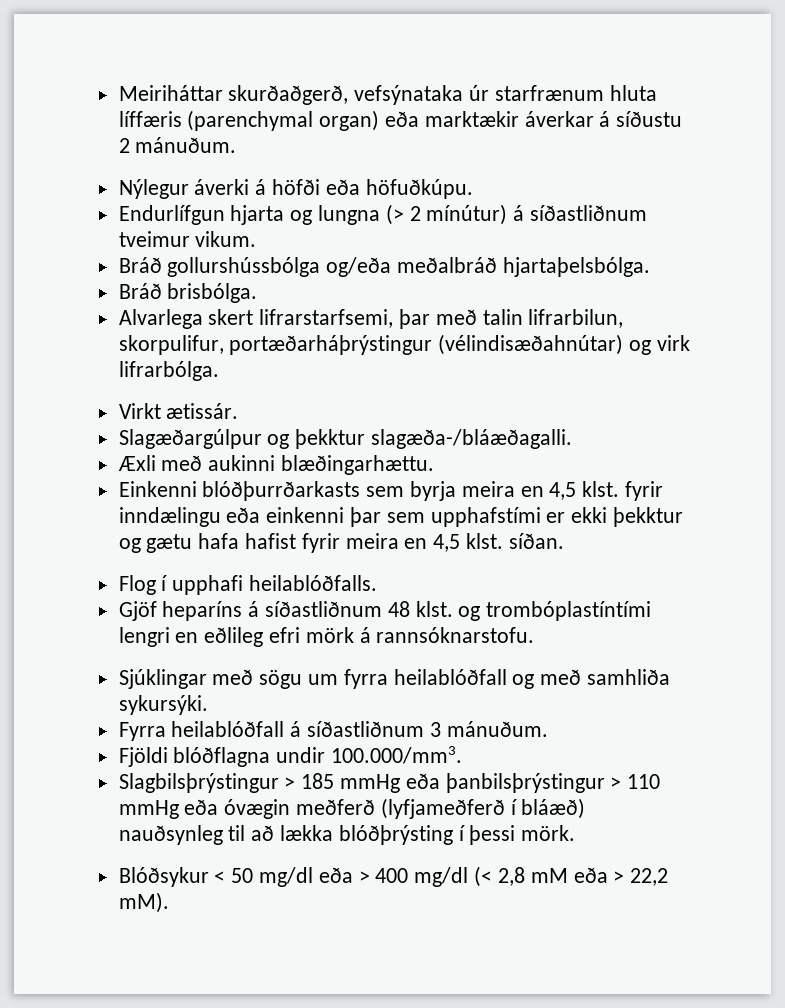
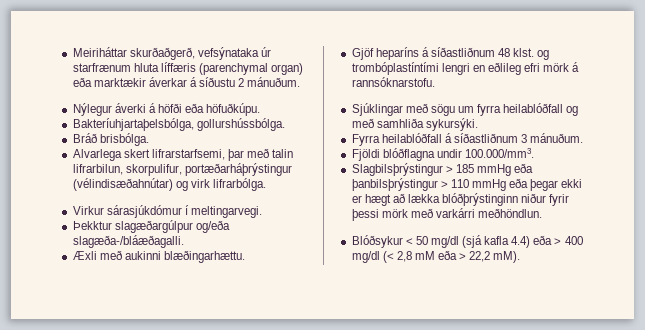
[118,204,648,225] [118,231,257,247] [118,257,650,277] Endurlífgun hjarta og lungna (> 2 mínútur) á síðastliðnum tveimur vikum. // Bráð gollurshússbólga og/eða meðalbráð hjartaþelsbólga. -> [72,118,285,131] Bakteríuhjartaþelsbólga, gollurshússbólga.
[118,403,239,419] [118,429,366,449] Virkt ætissár. // Slagæðargúlpur og þekktur -> [72,205,262,218] [72,220,230,233] Virkur sárasjúkdómur í meltingarvegi. // Þekktur slagæðargúlpur og/eða
[118,481,664,501] [118,507,684,527] [118,533,564,553] [118,575,378,595] // Einkenni blóðþurrðarkasts sem byrja meira en 4,5 klst. fyrir inndælingu eða einkenni þar sem upphafstími er ekki þekktur og gætu hafa hafist fyrir meira en 4,5 klst. síðan. // Flog í upphafi heilablóðfalls. -> (245, 256) none
[224,798,586,819] [118,825,576,845] óvægin meðferð (lyfjameðferð í bláæð) nauðsynleg til að lækka blóðþrýsting í þessi mörk. -> [530,179,583,191] [351,193,570,206] [351,208,543,221] þegar ekki er hægt að lækka blóðþrýstinginn niður fyrir þessi mörk með varkárri meðhöndlun.
(314, 877) none -> [462,235,531,248] (sjá kafla 4.4)

